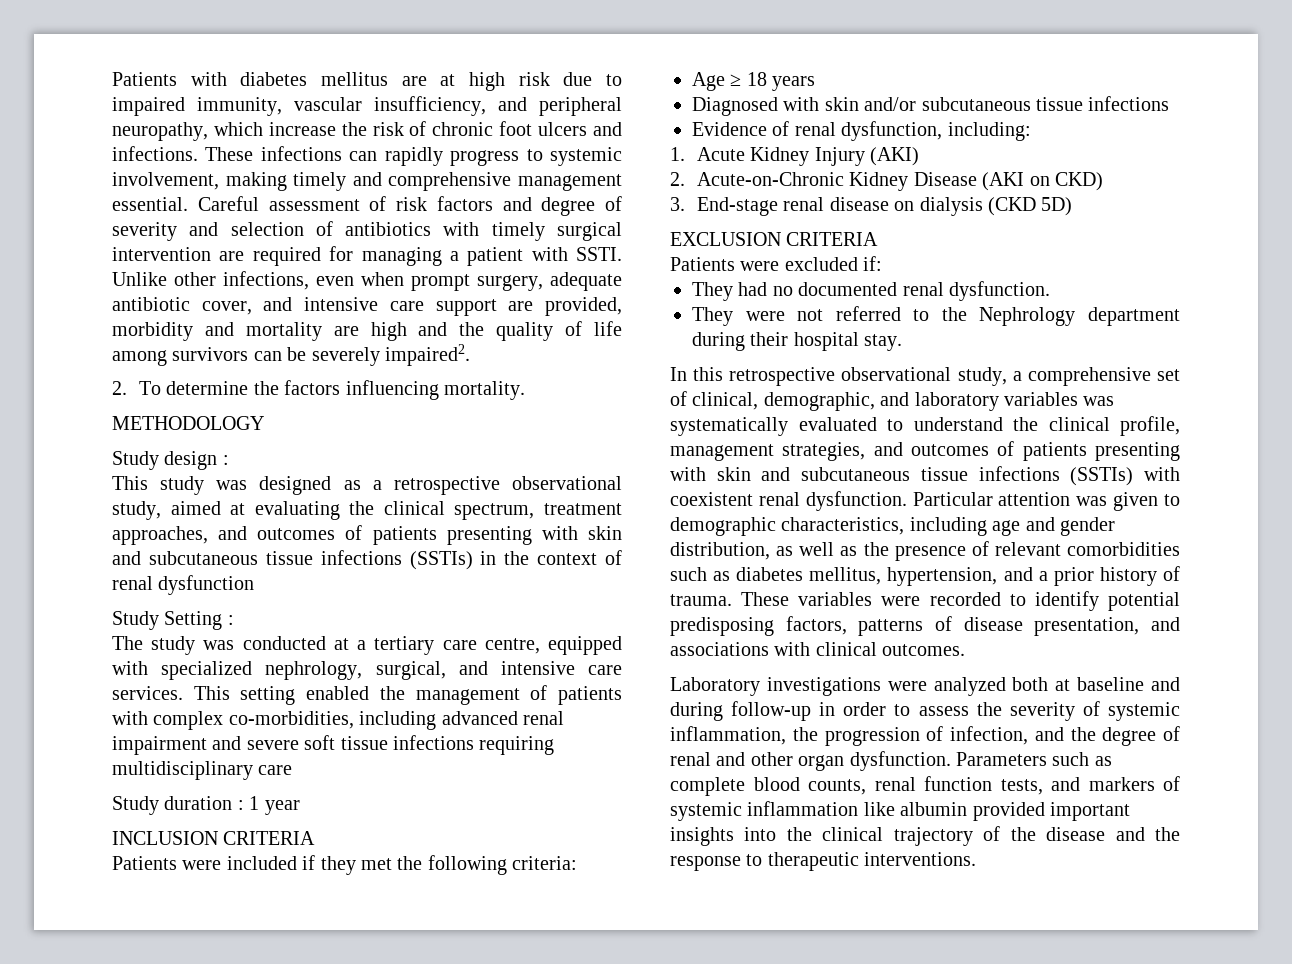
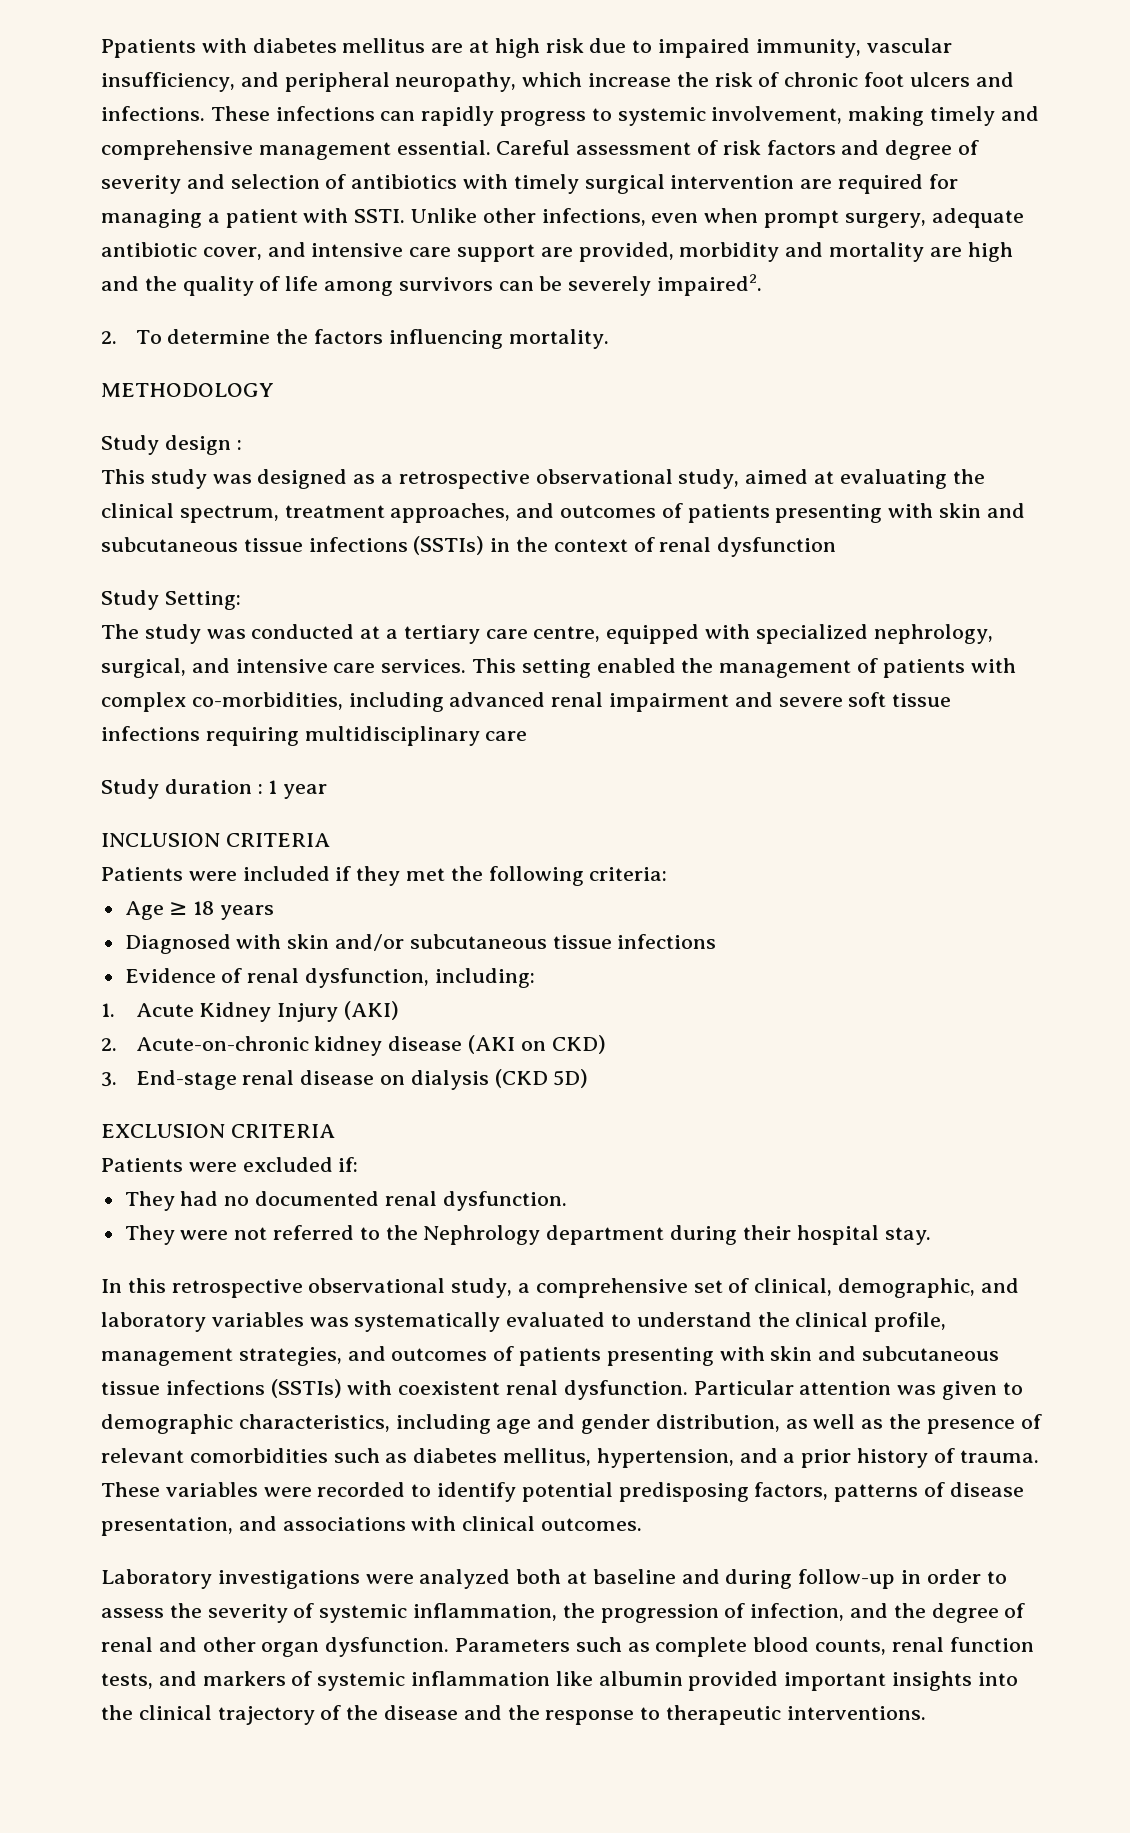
[112,72,177,86] Patients -> [101,39,196,58] Ppatients
[164,611,234,630] Setting : -> [164,591,241,610] Setting:
[696,172,977,191] Acute-on-Chronic Kidney Disease -> [135,1036,463,1056] Acute-on-chronic kidney disease

